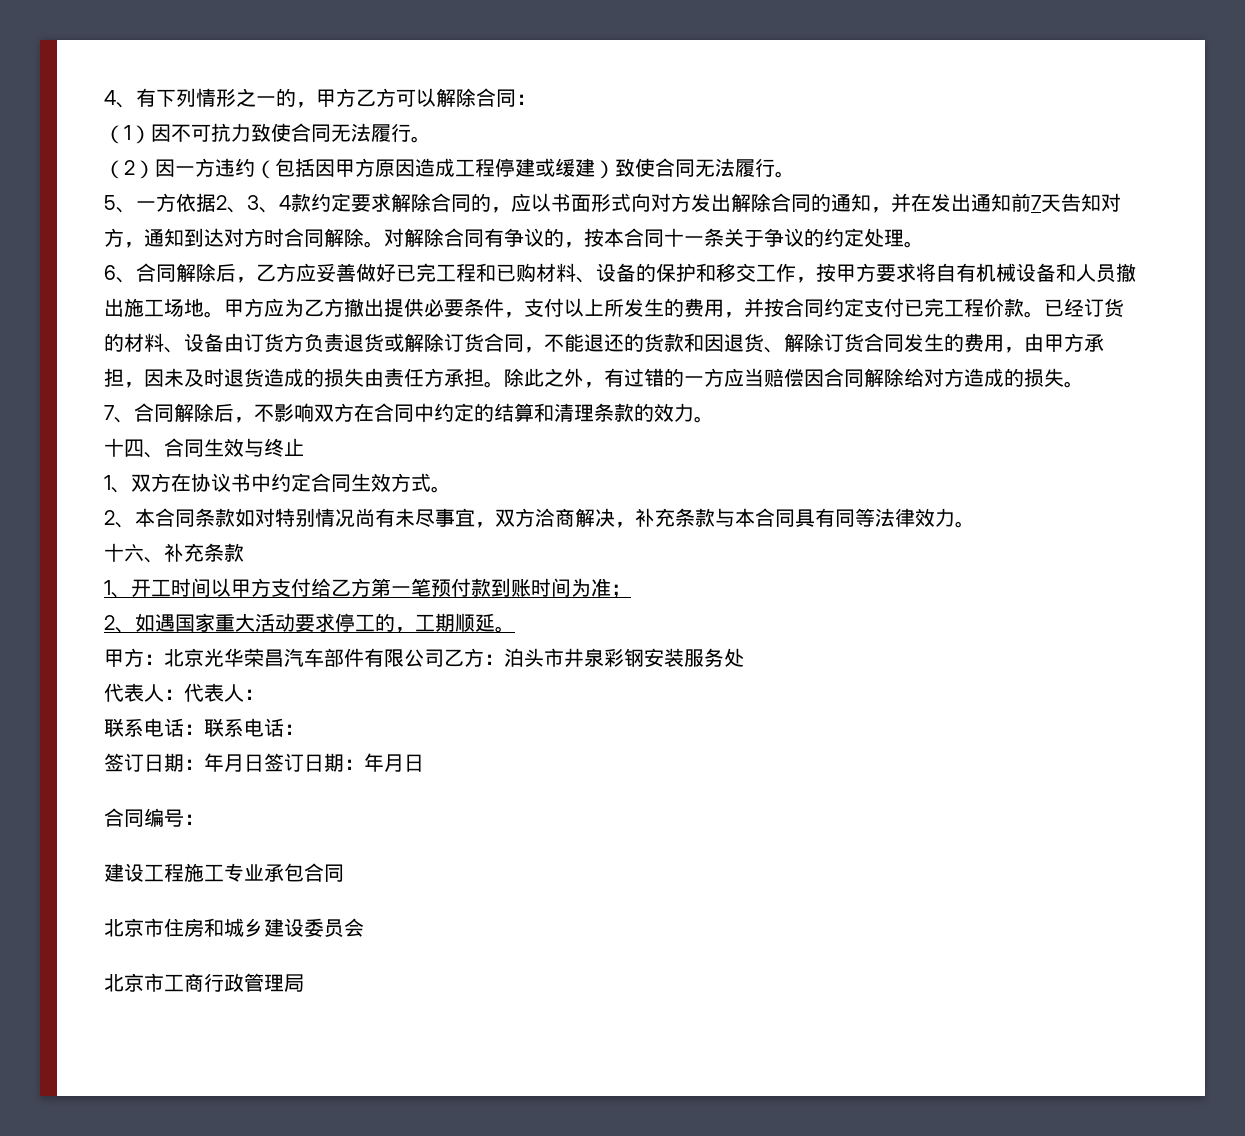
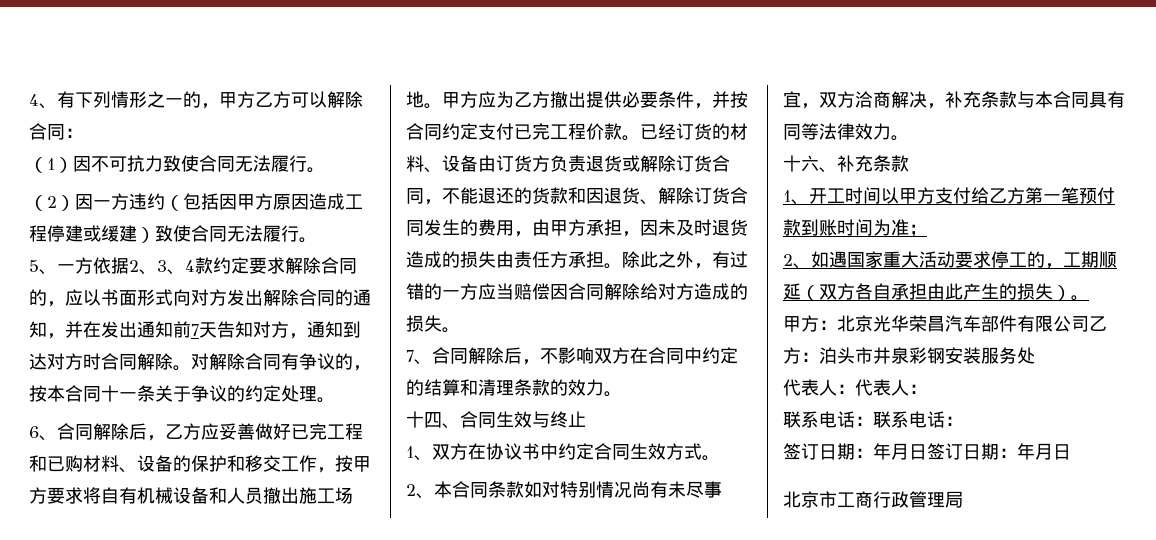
[524,298,744,318] 支付以上所发生的费用， -> (712, 106) none
(495, 622) none -> [801,283,1071,301] （双方各自承担由此产生的损失）
[104,808,204,827] [104,863,344,882] [104,918,364,938] // 合同编号： // 建设工程施工专业承包合同 // 北京市住房和城乡建设委员会 -> (1071, 452) none

